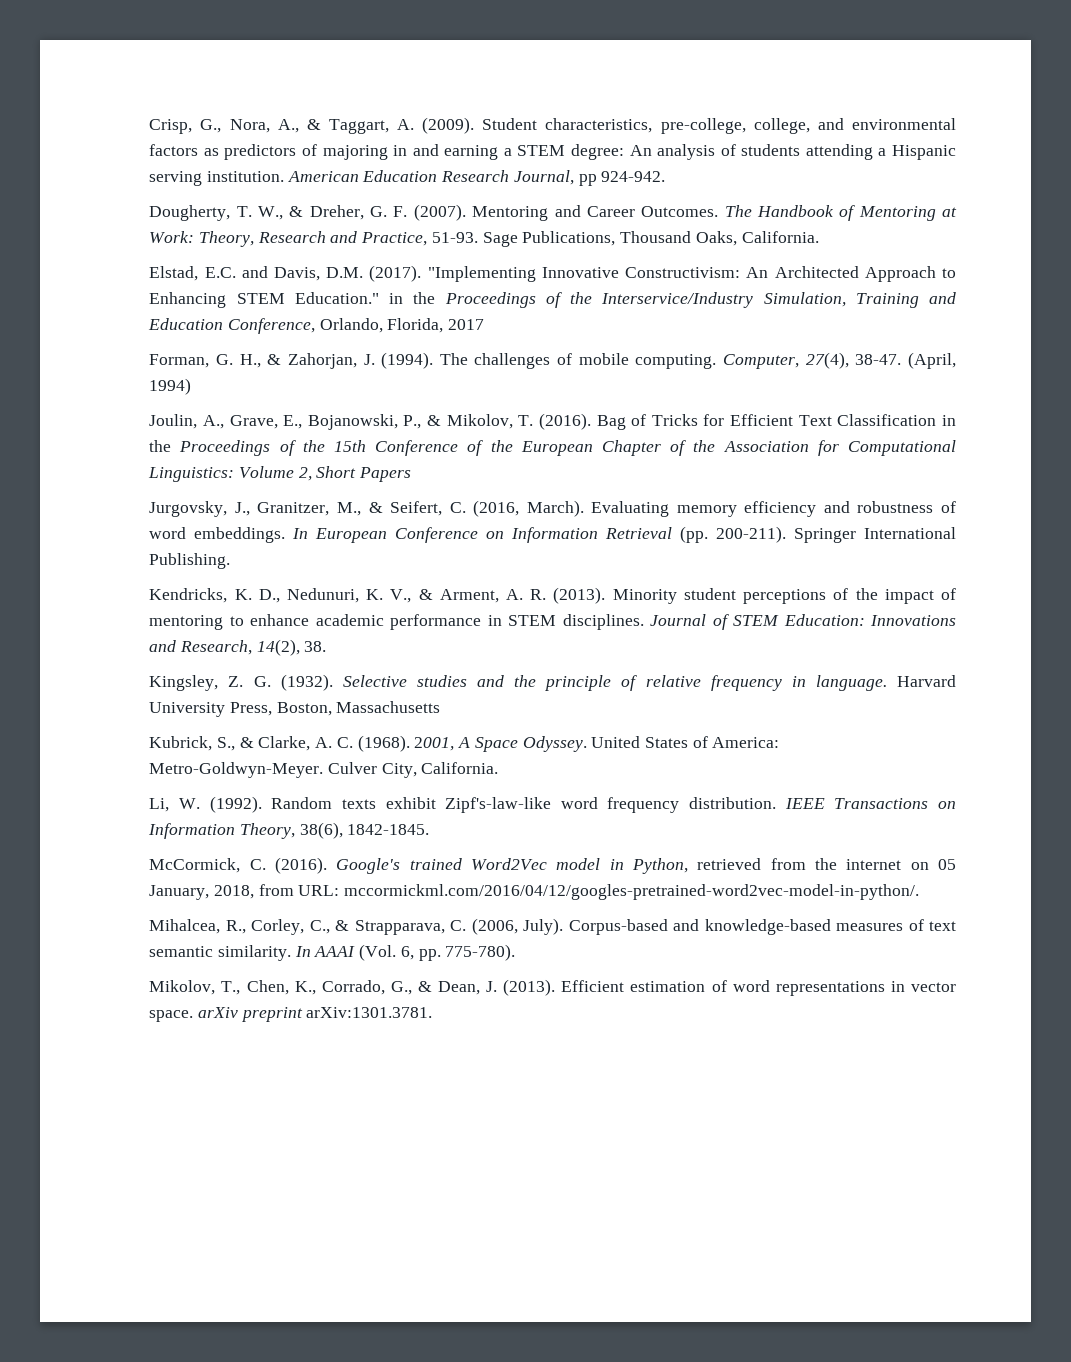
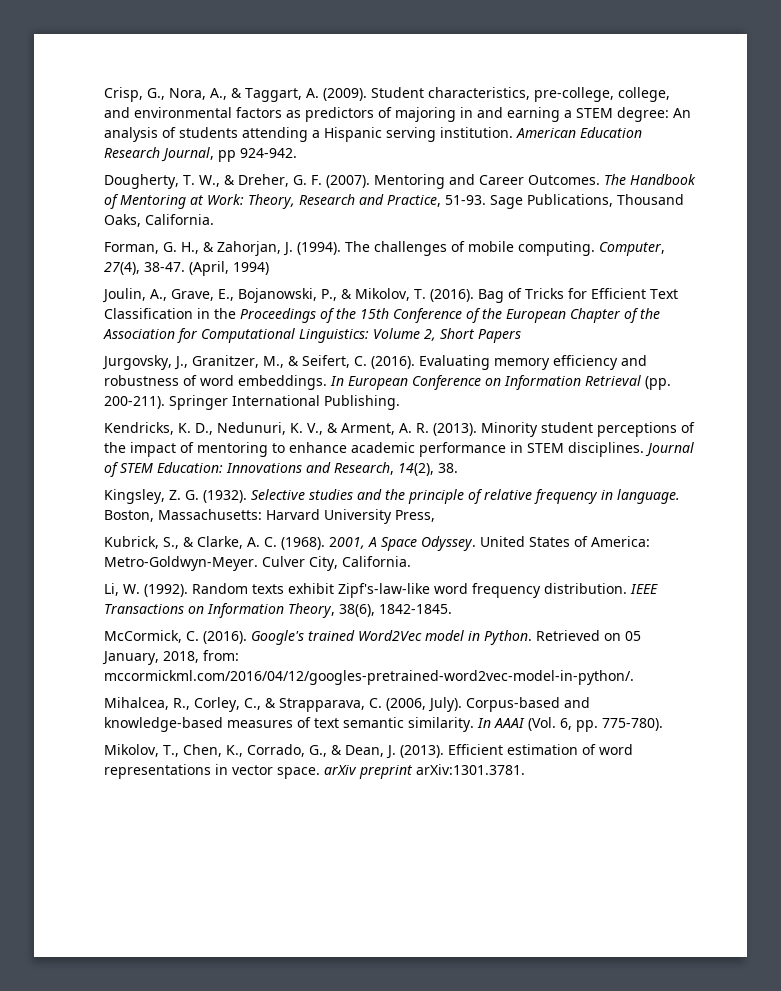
[149,265,957,282] [149,292,956,308] [148,318,485,334] // Elstad, E.C. and Davis, D.M. (2017). "Implementing Innovative Constructivism: An Architected Approach to Enhancing STEM Education." in the Proceedings of the Interservice/Industry Simulation, Training and Education Conference, Orlando, Florida, 2017 -> (214, 219) none
[473,500,584,517] (2016, March). -> [370,356,415,369] (2016).
(887, 683) none -> [103,509,262,522] Boston, Massachusetts:
[276,701,441,716] Boston, Massachusetts -> (435, 516) none
[631,858,902,874] Python, retrieved from the internet -> [483,630,600,645] Python. Retrieved
[258,884,340,896] from URL: -> [202,650,239,661] from:

